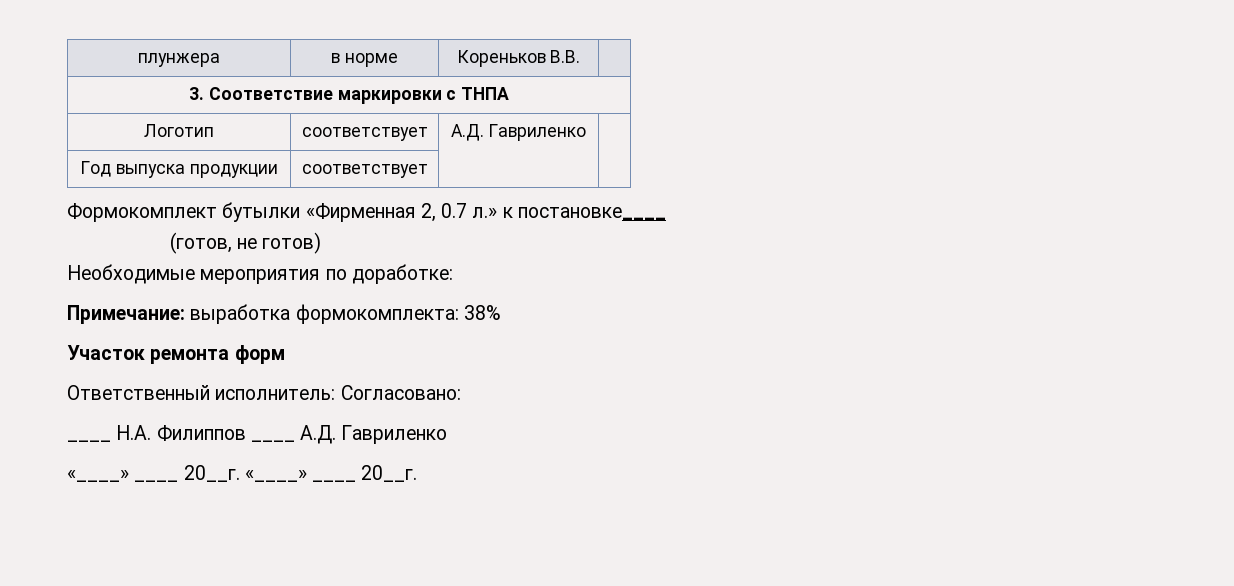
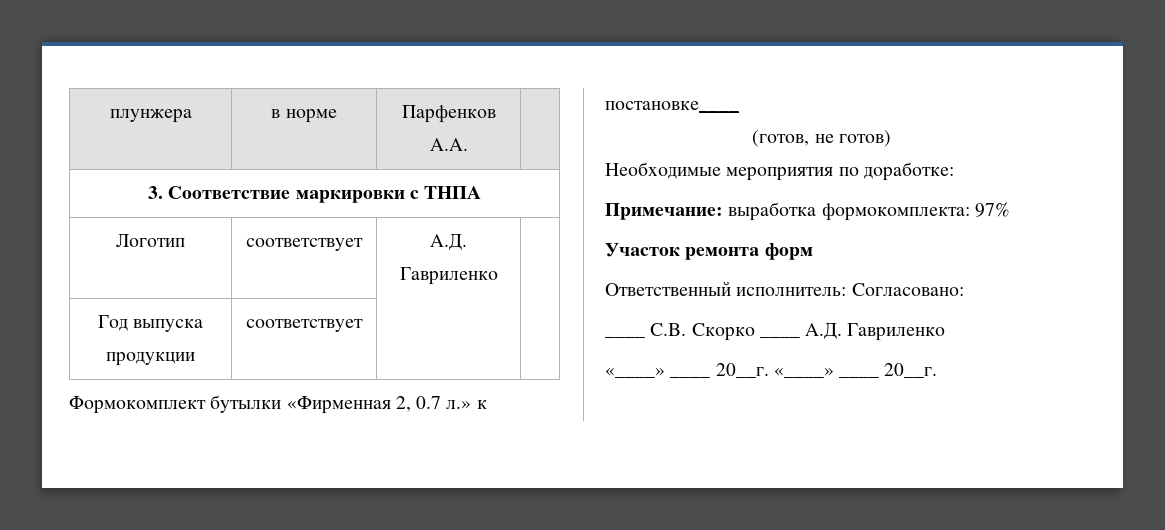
[456,50,581,67] Кореньков В.В. -> [401,105,496,123] [429,138,468,151] Парфенков А.А.
[463,305,501,320] 38% -> [974,202,1010,217] 97%
[116,425,246,441] Н.А. Филиппов -> [650,323,755,341] С.В. Скорко

